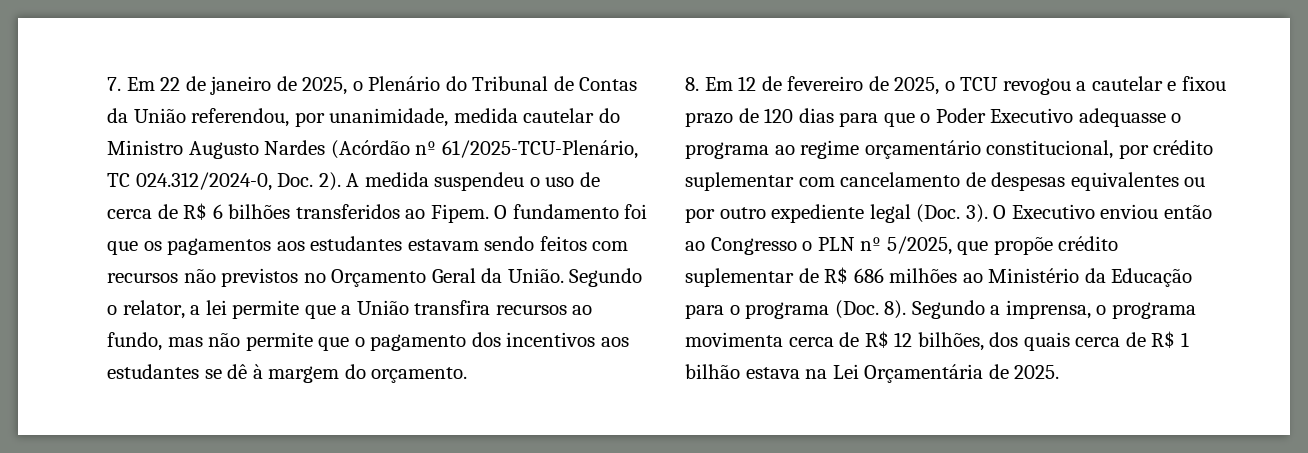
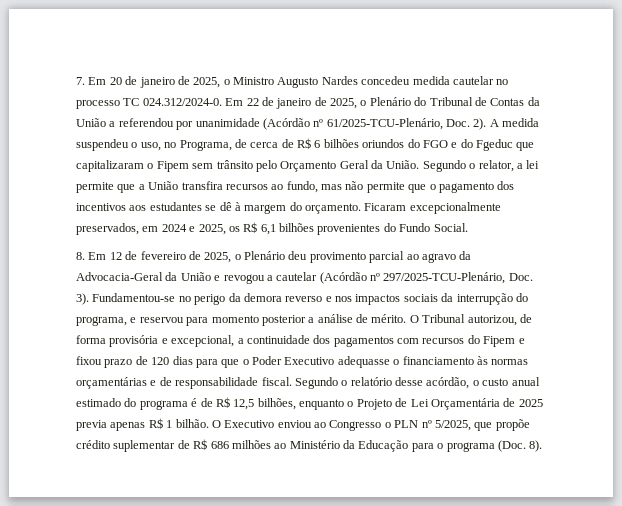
(155, 84) none -> [109,76,509,88] [76,98,244,109] 20 de janeiro de 2025, o Ministro Augusto Nardes concedeu medida cautelar no processo TC 024.312/2024-0. Em
[191,108,620,127] [107,140,326,159] referendou, por unanimidade, medida cautelar do Ministro Augusto Nardes -> [109,118,260,130] a referendou por unanimidade
[107,172,272,191] TC 024.312/2024-0, -> (443, 124) none
[545,177,575,187] uso -> [140,140,232,151] uso, no Programa,
[295,204,648,223] [107,236,629,255] [107,268,326,287] transferidos ao Fipem. O fundamento foi que os pagamentos aos estudantes estavam sendo feitos com recursos não previstos no -> [362,139,535,151] [76,160,277,172] oriundos do FGO e do Fgeduc que capitalizaram o Fipem sem trânsito pelo
(468, 375) none -> [364,202,501,214] [76,222,468,235] Ficaram excepcionalmente preservados, em 2024 e 2025, os R$ 6,1 bilhões provenientes do Fundo Social.
[960,76,1163,95] TCU revogou a cautelar -> [244,251,472,263] [76,272,533,284] [76,293,528,305] [76,314,532,326] [76,335,516,347] Plenário deu provimento parcial ao agravo da Advocacia-Geral da União e revogou a cautelar (Acórdão nº 297/2025-TCU-Plenário, Doc. 3). Fundamentou-se no perigo da demora reverso e nos impactos sociais da interrupção do programa, e reservou para momento posterior a análise de mérito. O Tribunal autorizou, de forma provisória e excepcional, a continuidade dos pagamentos com recursos do Fipem
[685,140,1214,159] [685,172,1206,191] [685,204,988,223] programa ao regime orçamentário constitucional, por crédito suplementar com cancelamento de despesas equivalentes ou por outro expediente legal (Doc. 3). -> [402,356,529,365] [76,377,540,389] [76,397,543,410] [76,418,209,431] financiamento às normas orçamentárias e de responsabilidade fiscal. Segundo o relatório desse acórdão, o custo anual estimado do programa é de R$ 12,5 bilhões, enquanto o Projeto de Lei Orçamentária de 2025 previa apenas R$ 1 bilhão.
[1163,204,1212,219] então -> (312, 424) none
[911,300,1196,319] [685,331,1189,351] [685,364,1060,383] Segundo a imprensa, o programa movimenta cerca de R$ 12 bilhões, dos quais cerca de R$ 1 bilhão estava na Lei Orçamentária de 2025. -> (543, 446) none

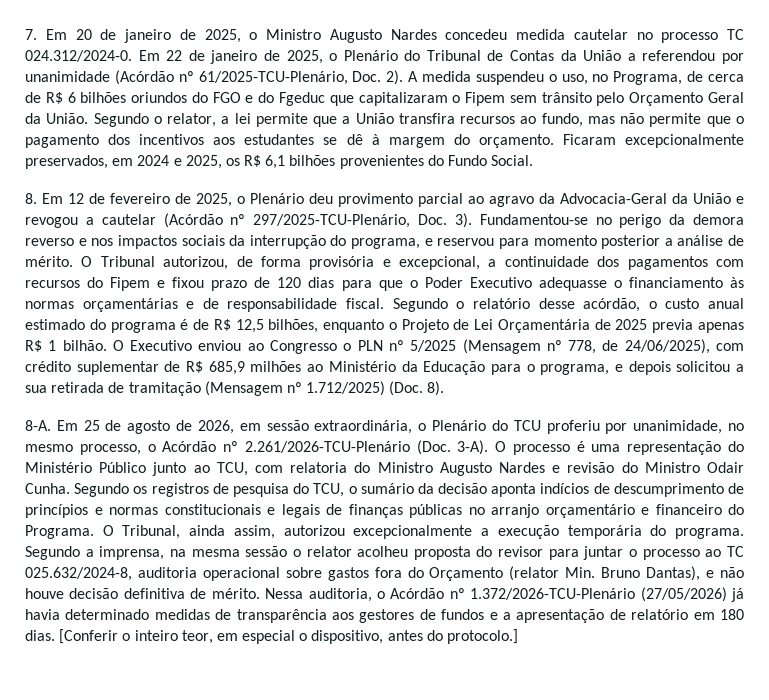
[434,419,530,431] 5/2025, que propõe -> [410,339,744,354] 5/2025 (Mensagem nº 778, de 24/06/2025), com
[210,441,229,449] 686 -> [208,361,245,375] 685,9
[446,440,543,452] programa (Doc. 8). -> [540,361,744,375] [25,381,445,396] [25,420,745,434] [25,440,744,455] [25,462,745,476] [25,483,744,497] [25,504,744,518] [25,525,745,539] [25,546,744,560] [25,566,744,581] [25,587,744,602] [25,609,744,623] [25,629,519,644] programa, e depois solicitou a sua retirada de tramitação (Mensagem nº 1.712/2025) (Doc. 8). // 8-A. Em 25 de agosto de 2026, em sessão extraordinária, o Plenário do TCU proferiu por unanimidade, no mesmo processo, o Acórdão nº 2.261/2026-TCU-Plenário (Doc. 3-A). O processo é uma representação do Ministério Público junto ao TCU, com relatoria do Ministro Augusto Nardes e revisão do Ministro Odair Cunha. Segundo os registros de pesquisa do TCU, o sumário da decisão aponta indícios de descumprimento de princípios e normas constitucionais e legais de finanças públicas no arranjo orçamentário e financeiro do Programa. O Tribunal, ainda assim, autorizou excepcionalmente a execução temporária do programa. Segundo a imprensa, na mesma sessão o relator acolheu proposta do revisor para juntar o processo ao TC 025.632/2024-8, auditoria operacional sobre gastos fora do Orçamento (relator Min. Bruno Dantas), e não houve decisão definitiva de mérito. Nessa auditoria, o Acórdão nº 1.372/2026-TCU-Plenário (27/05/2026) já havia determinado medidas de transparência aos gestores de fundos e a apresentação de relatório em 180 dias. [Conferir o inteiro teor, em especial o dispositivo, antes do protocolo.]

